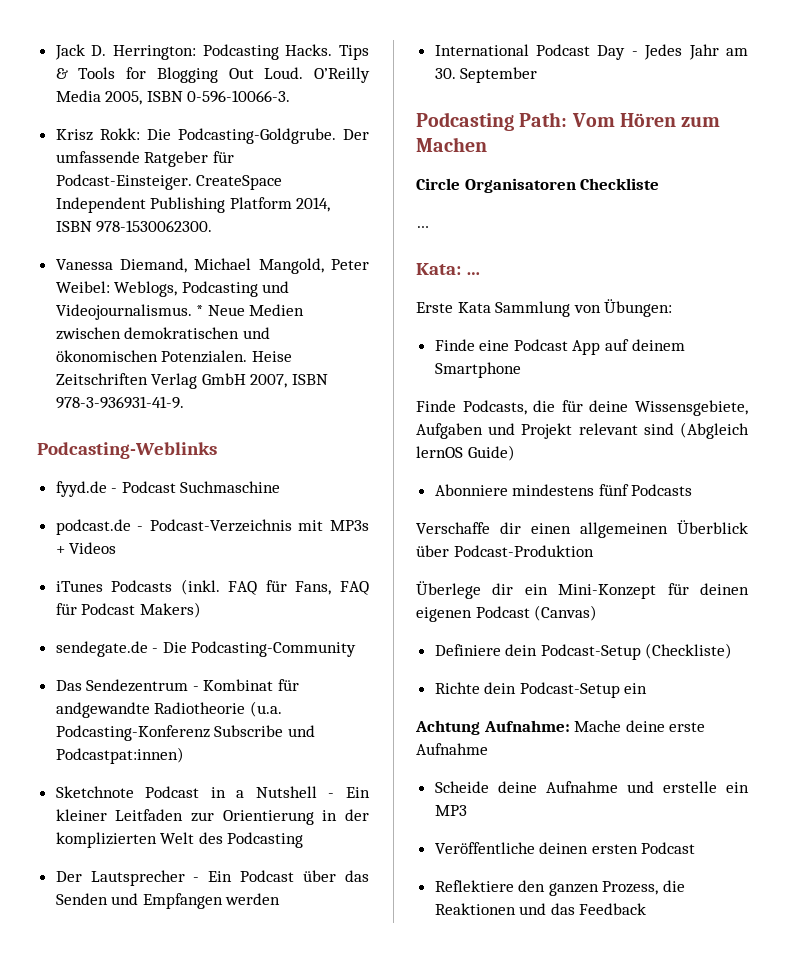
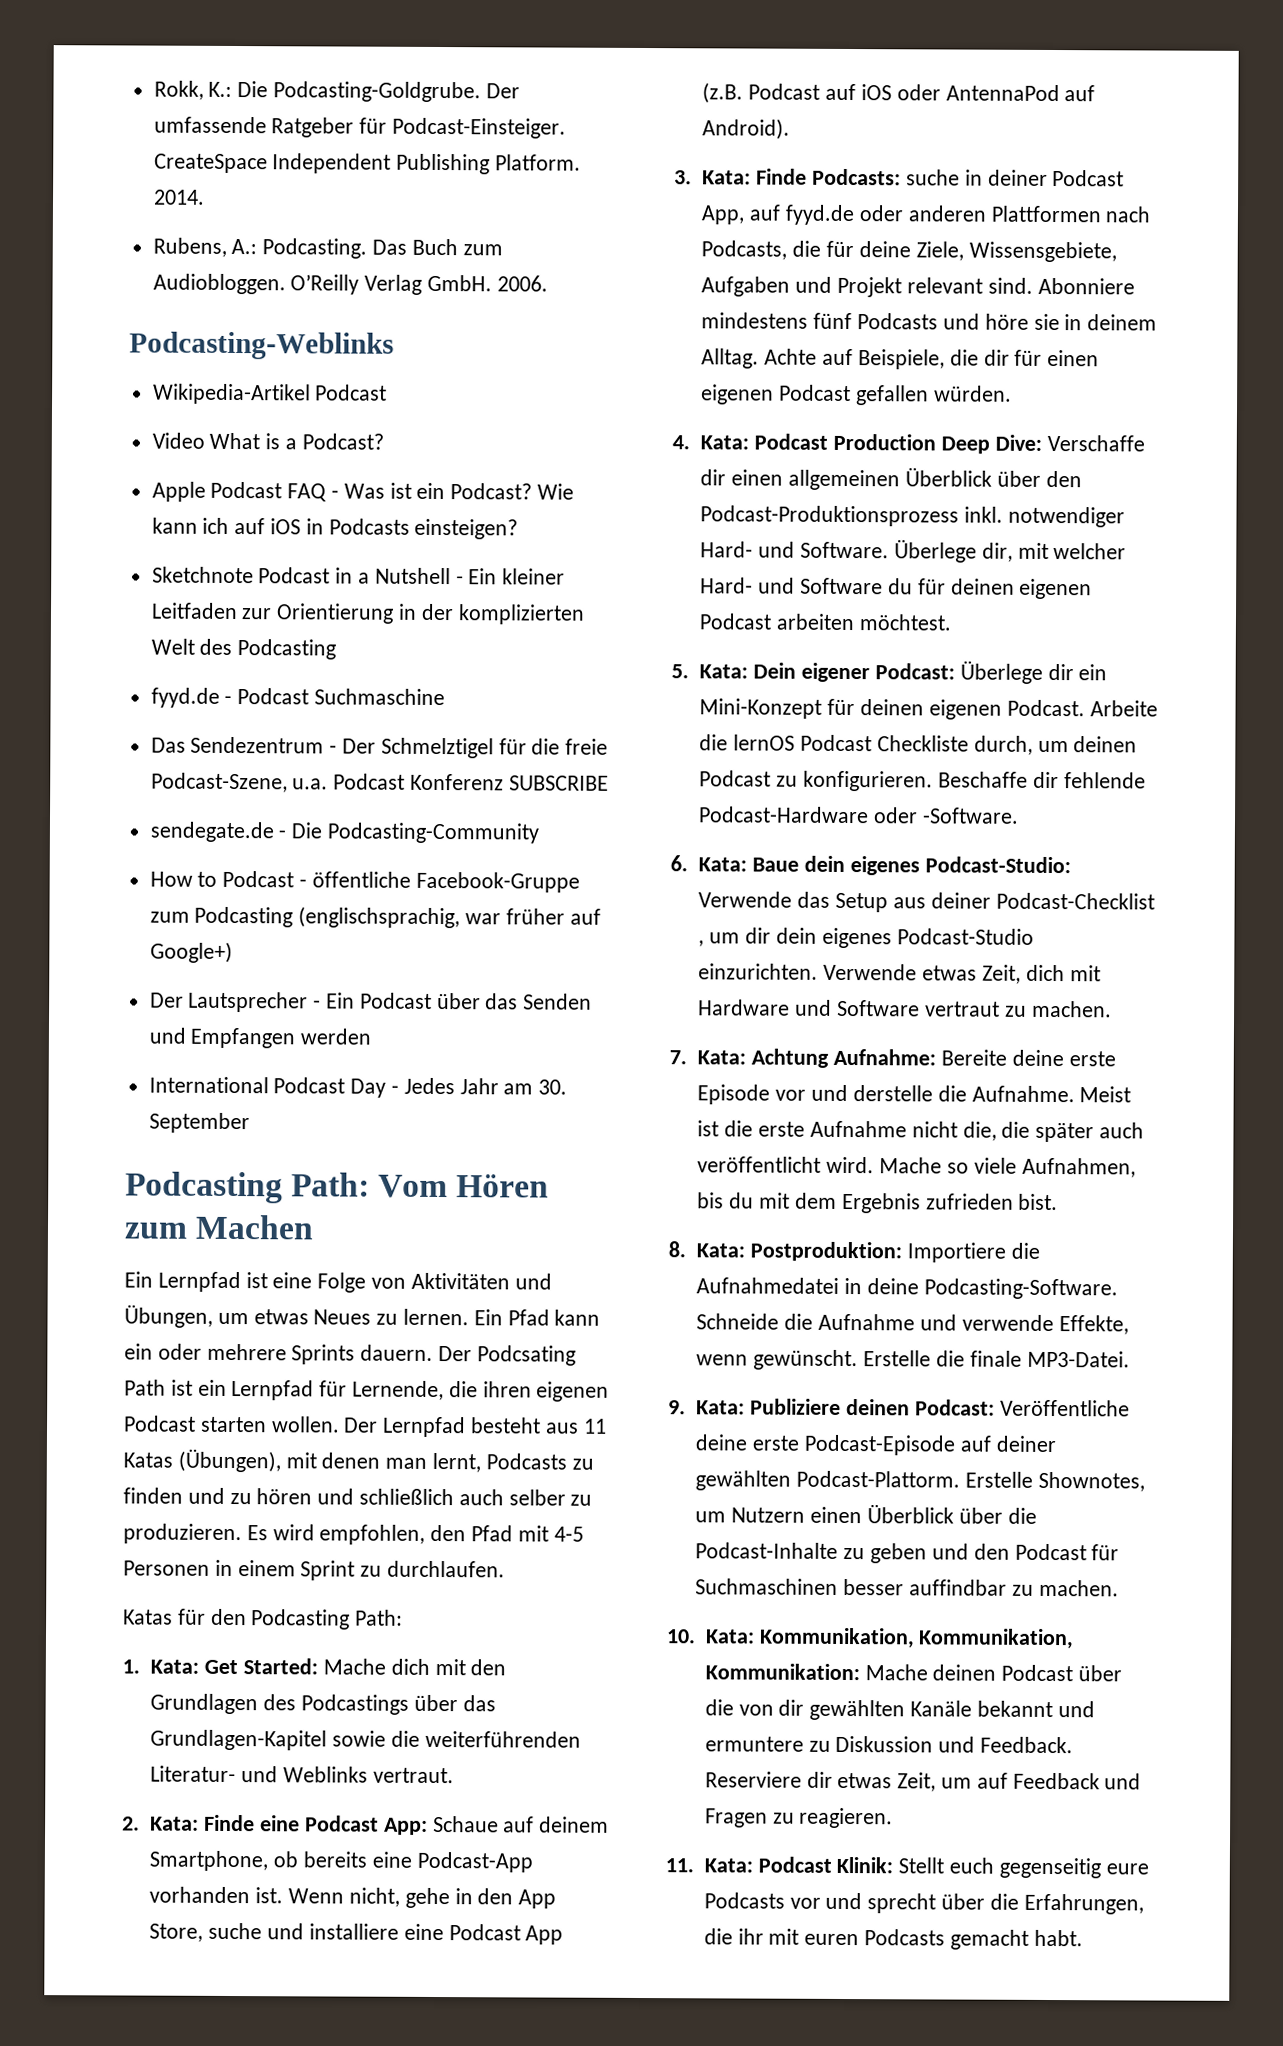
[54,44,370,60] [55,67,370,83] [55,90,291,105] [55,128,140,141] Jack D. Herrington: Podcasting Hacks. Tips & Tools for Blogging Out Loud. O’Reilly Media 2005, ISBN 0-596-10066-3. // Krisz Rokk: -> [153,80,233,100] Rokk, K.:
[229,197,331,212] [55,220,213,233] [55,258,369,274] [55,281,290,297] [55,304,305,320] [55,327,270,340] [55,350,292,363] [55,373,329,389] [55,396,184,409] [37,442,217,459] [55,481,281,497] [55,519,369,535] [55,542,117,554] [55,579,370,595] [55,602,201,618] [55,641,357,657] [55,679,300,692] [55,701,282,718] [55,725,315,741] [55,747,184,764] Platform 2014, ISBN 978-1530062300. // Vanessa Diemand, Michael Mangold, Peter Weibel: Weblogs, Podcasting und Videojournalismus. * Neue Medien zwischen demokratischen und ökonomischen Potenzialen. Heise Zeitschriften Verlag GmbH 2007, ISBN 978-3-936931-41-9. // Podcasting-Weblinks // fyyd.de - Podcast Suchmaschine // podcast.de - Podcast-Verzeichnis mit MP3s + Videos // iTunes Podcasts (inkl. FAQ für Fans, FAQ für Podcast Makers) // sendegate.de - Die Podcasting-Community // Das Sendezentrum - Kombinat für andgewandte Radiotheorie (u.a. Podcasting-Konferenz Subscribe und Podcastpat:innen) -> [495,154,582,171] [152,189,205,205] [152,237,503,259] [152,273,548,295] [129,331,394,360] [152,383,388,405] [151,432,384,450] [151,481,575,502] [151,517,519,540] Platform. 2014. // Rubens, A.: Podcasting. Das Buch zum Audiobloggen. O’Reilly Verlag GmbH. 2006. // Podcasting-Weblinks // Wikipedia-Artikel Podcast // Video What is a Podcast? // Apple Podcast FAQ - Was ist ein Podcast? Wie kann ich auf iOS in Podcasts einsteigen?
(304, 840) none -> [150,687,446,708] [150,736,609,759] [150,772,609,793] [149,821,540,844] [149,870,580,893] [149,906,601,929] [149,941,233,963] // fyyd.de - Podcast Suchmaschine // Das Sendezentrum - Der Schmelztigel für die freie Podcast-Szene, u.a. Podcast Konferenz SUBSCRIBE // sendegate.de - Die Podcasting-Community // How to Podcast - öffentliche Facebook-Gruppe zum Podcasting (englischsprachig, war früher auf Google+)
[416,178,660,193] [416,226,429,228] [416,263,481,275] [416,299,673,317] [434,339,685,355] [434,362,521,378] [416,400,456,412] Circle Organisatoren Checkliste // … // Kata: … // Erste Kata Sammlung von Übungen: // Finde eine Podcast App auf deinem Smartphone // Finde -> [124,1271,552,1293] [124,1304,601,1328] [124,1343,576,1366] [124,1379,610,1402] [123,1415,607,1438] [123,1448,594,1473] [123,1487,593,1506] [123,1523,584,1545] [123,1559,506,1581] [123,1608,404,1630] [122,1658,507,1676] [150,1693,496,1715] [150,1729,581,1751] [150,1765,454,1784] [122,1814,610,1835] [149,1850,533,1873] [149,1886,557,1909] [149,1922,564,1945] [702,82,1096,104] [702,118,791,140] [674,168,1125,187] [701,204,1151,226] Ein Lernpfad ist eine Folge von Aktivitäten und Übungen, um etwas Neues zu lernen. Ein Pfad kann ein oder mehrere Sprints dauern. Der Podcsating Path ist ein Lernpfad für Lernende, die ihren eigenen Podcast starten wollen. Der Lernpfad besteht aus 11 Katas (Übungen), mit denen man lernt, Podcasts zu finden und zu hören und schließlich auch selber zu produzieren. Es wird empfohlen, den Pfad mit 4-5 Personen in einem Sprint zu durchlaufen. // Katas für den Podcasting Path: // 1. Kata: Get Started: Mache dich mit den Grundlagen des Podcastings über das Grundlagen-Kapitel sowie die weiterführenden Literatur- und Weblinks vertraut. // 2. Kata: Finde eine Podcast App: Schaue auf deinem Smartphone, ob bereits eine Podcast-App vorhanden ist. Wenn nicht, gehe in den App Store, suche und installiere eine Podcast App (z.B. Podcast auf iOS oder AntennaPod auf Android). // 3. Kata: Finde Podcasts: suche in deiner Podcast App, auf fyyd.de oder anderen Plattformen nach
(629, 406) none -> [915,241,964,261] Ziele,
[643,422,749,439] [416,445,515,461] sind (Abgleich lernOS Guide) // -> [987,277,1033,294] sind.
(693, 490) // -> [942,313,1158,331] [701,348,1100,370] [701,384,1012,406] [672,433,1042,454] und höre sie in deinem Alltag. Achte auf Beispiele, die dir für einen eigenen Podcast gefallen würden. // 4. Kata: Podcast Production Deep Dive:
[453,545,594,557] Podcast-Produktion // -> [1045,470,1082,488] [700,505,1126,528] [700,539,1127,563] [700,577,1093,600] [699,613,952,631] [671,662,955,683] den Podcast-Produktionsprozess inkl. notwendiger Hard- und Software. Überlege dir, mit welcher Hard- und Software du für deinen eigenen Podcast arbeiten möchtest. // 5. Kata: Dein eigener Podcast:
[475,605,598,621] [434,643,733,660] [434,682,648,698] Podcast (Canvas) // Definiere dein Podcast-Setup (Checkliste) // Richte dein Podcast-Setup ein // -> [1006,699,1158,717] [699,734,1138,755] [699,770,1146,792] [698,806,1020,824] [670,855,1071,876] [698,891,1155,913] [698,927,1034,949] [698,963,1101,984] [698,999,1112,1018] [669,1050,747,1065] Podcast. Arbeite die lernOS Podcast Checkliste durch, um deinen Podcast zu konfigurieren. Beschaffe dir fehlende Podcast-Hardware oder -Software. // 6. Kata: Baue dein eigenes Podcast-Studio: Verwende das Setup aus deiner Podcast-Checklist , um dir dein eigenes Podcast-Studio einzurichten. Verwende etwas Zeit, dich mit Hardware und Software vertraut zu machen. // 7. Kata:
[574,720,706,732] [416,743,488,755] [434,781,749,793] [434,805,467,816] [434,842,696,854] [434,880,686,896] [434,903,647,915] Mache deine erste Aufnahme // Scheide deine Aufnahme und erstelle ein MP3 // Veröffentliche deinen ersten Podcast // Reflektiere den ganzen Prozess, die Reaktionen und das Feedback -> [940,1049,1116,1067] [697,1084,1132,1105] [697,1120,1144,1143] [697,1156,1136,1178] [697,1192,1059,1214] [668,1241,1040,1263] [696,1277,1118,1300] [696,1313,1129,1335] [696,1349,1130,1371] [668,1398,1130,1417] [695,1434,1056,1456] [695,1470,1145,1492] [695,1504,1037,1524] [695,1542,1120,1564] [695,1578,1119,1597] [666,1627,1075,1650] [704,1663,1122,1682] [704,1699,1095,1721] [704,1735,1073,1754] [704,1771,1142,1792] [704,1807,894,1829] [665,1856,1149,1879] [703,1892,1144,1915] [703,1928,1083,1950] Bereite deine erste Episode vor und derstelle die Aufnahme. Meist ist die erste Aufnahme nicht die, die später auch veröffentlicht wird. Mache so viele Aufnahmen, bis du mit dem Ergebnis zufrieden bist. // 8. Kata: Postproduktion: Importiere die Aufnahmedatei in deine Podcasting-Software. Schneide die Aufnahme und verwende Effekte, wenn gewünscht. Erstelle die finale MP3-Datei. // 9. Kata: Publiziere deinen Podcast: Veröffentliche deine erste Podcast-Episode auf deiner gewählten Podcast-Plattorm. Erstelle Shownotes, um Nutzern einen Überblick über die Podcast-Inhalte zu geben und den Podcast für Suchmaschinen besser auffindbar zu machen. // 10. Kata: Kommunikation, Kommunikation, Kommunikation: Mache deinen Podcast über die von dir gewählten Kanäle bekannt und ermuntere zu Diskussion und Feedback. Reserviere dir etwas Zeit, um auf Feedback und Fragen zu reagieren. // 11. Kata: Podcast Klinik: Stellt euch gegenseitig eure Podcasts vor und sprecht über die Erfahrungen, die ihr mit euren Podcasts gemacht habt.

